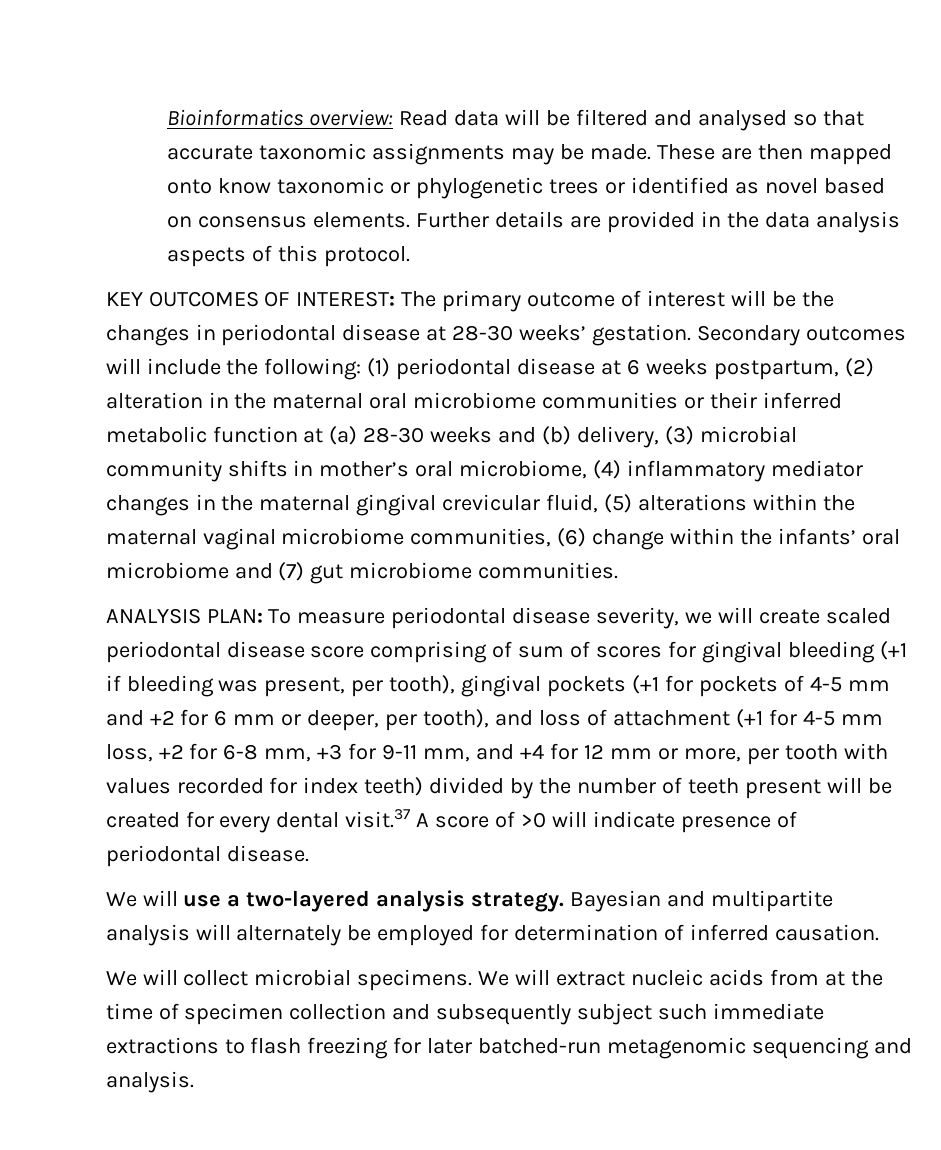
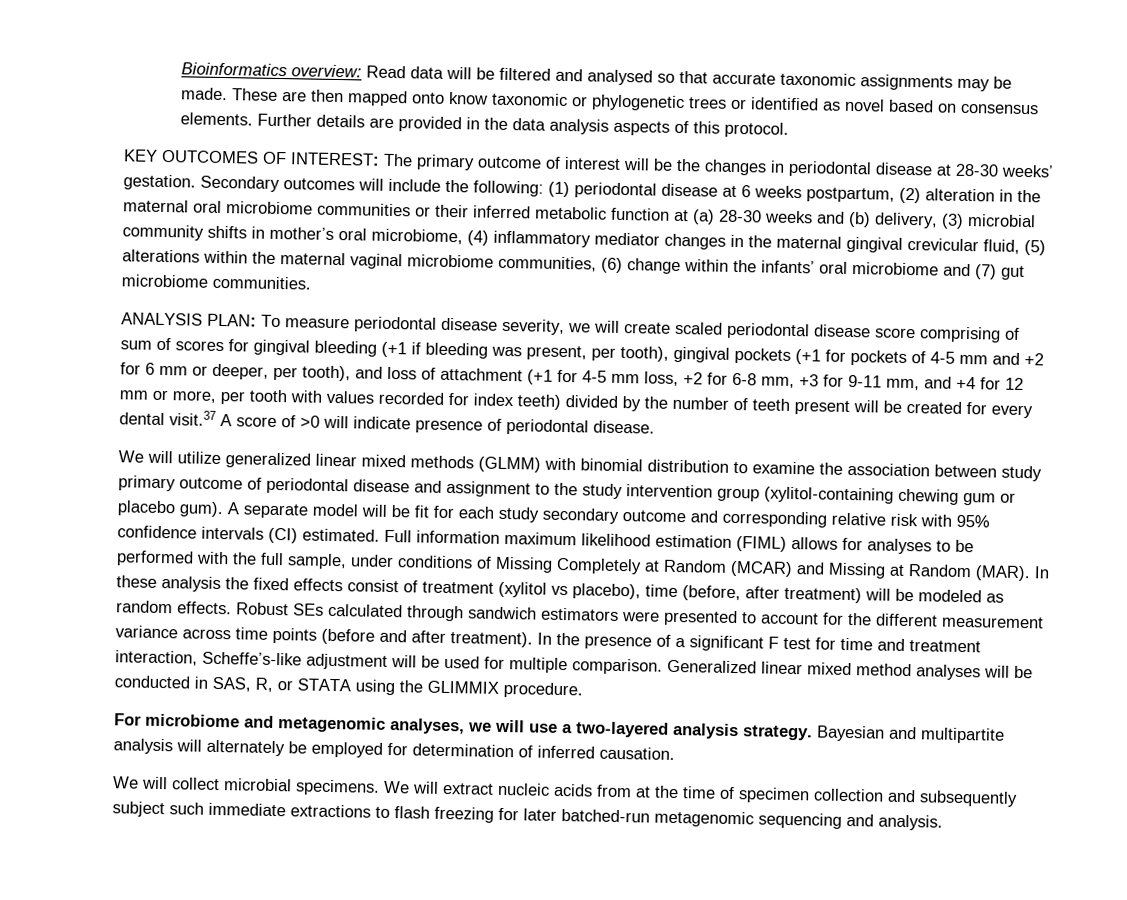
(178, 898) none -> [176,451,1042,482] [117,475,1016,506] [116,500,990,528] [116,525,974,555] [115,550,1050,582] [115,575,1004,604] [115,600,1044,629] [114,625,981,653] [114,650,1033,681] [113,675,583,699] [113,713,525,735] utilize generalized linear mixed methods (GLMM) with binomial distribution to examine the association between study primary outcome of periodontal disease and assignment to the study intervention group (xylitol-containing chewing gum or placebo gum). A separate model will be fit for each study secondary outcome and corresponding relative risk with 95% confidence intervals (CI) estimated. Full information maximum likelihood estimation (FIML) allows for analyses to be performed with the full sample, under conditions of Missing Completely at Random (MCAR) and Missing at Random (MAR). In these analysis the fixed effects consist of treatment (xylitol vs placebo), time (before, after treatment) will be modeled as random effects. Robust SEs calculated through sandwich estimators were presented to account for the different measurement variance across time points (before and after treatment). In the presence of a significant F test for time and treatment interaction, Scheffe’s-like adjustment will be used for multiple comparison. Generalized linear mixed method analyses will be conducted in SAS, R, or STATA using the GLIMMIX procedure. // For microbiome and metagenomic analyses, we will

